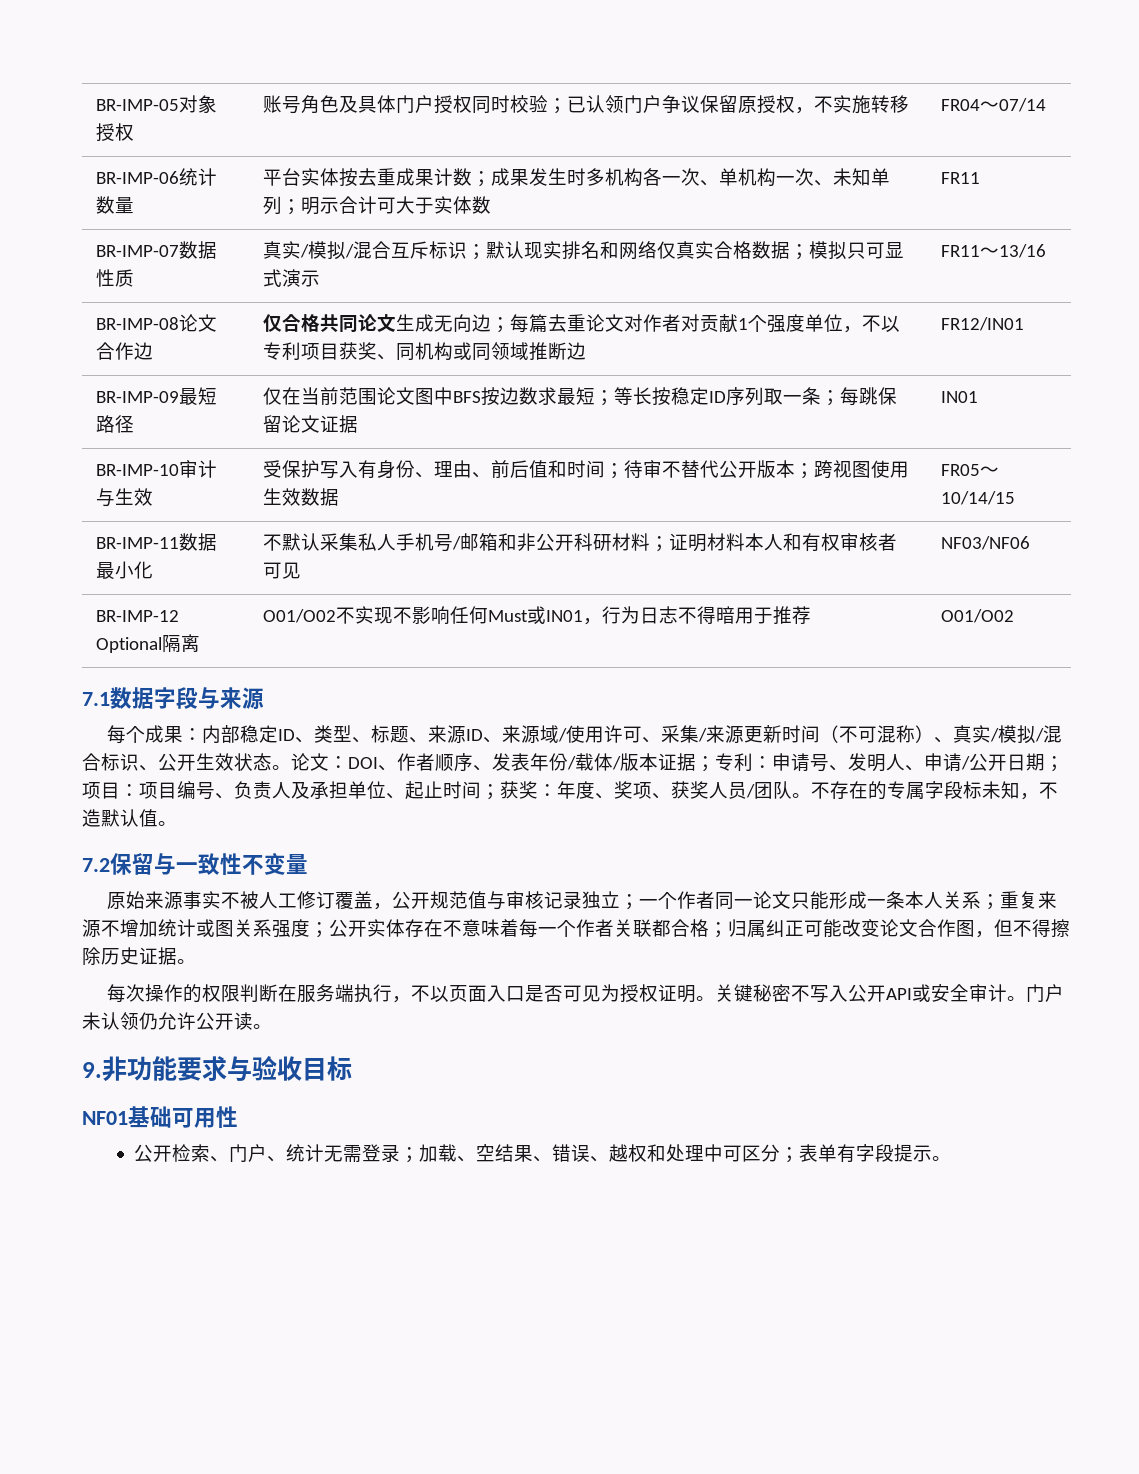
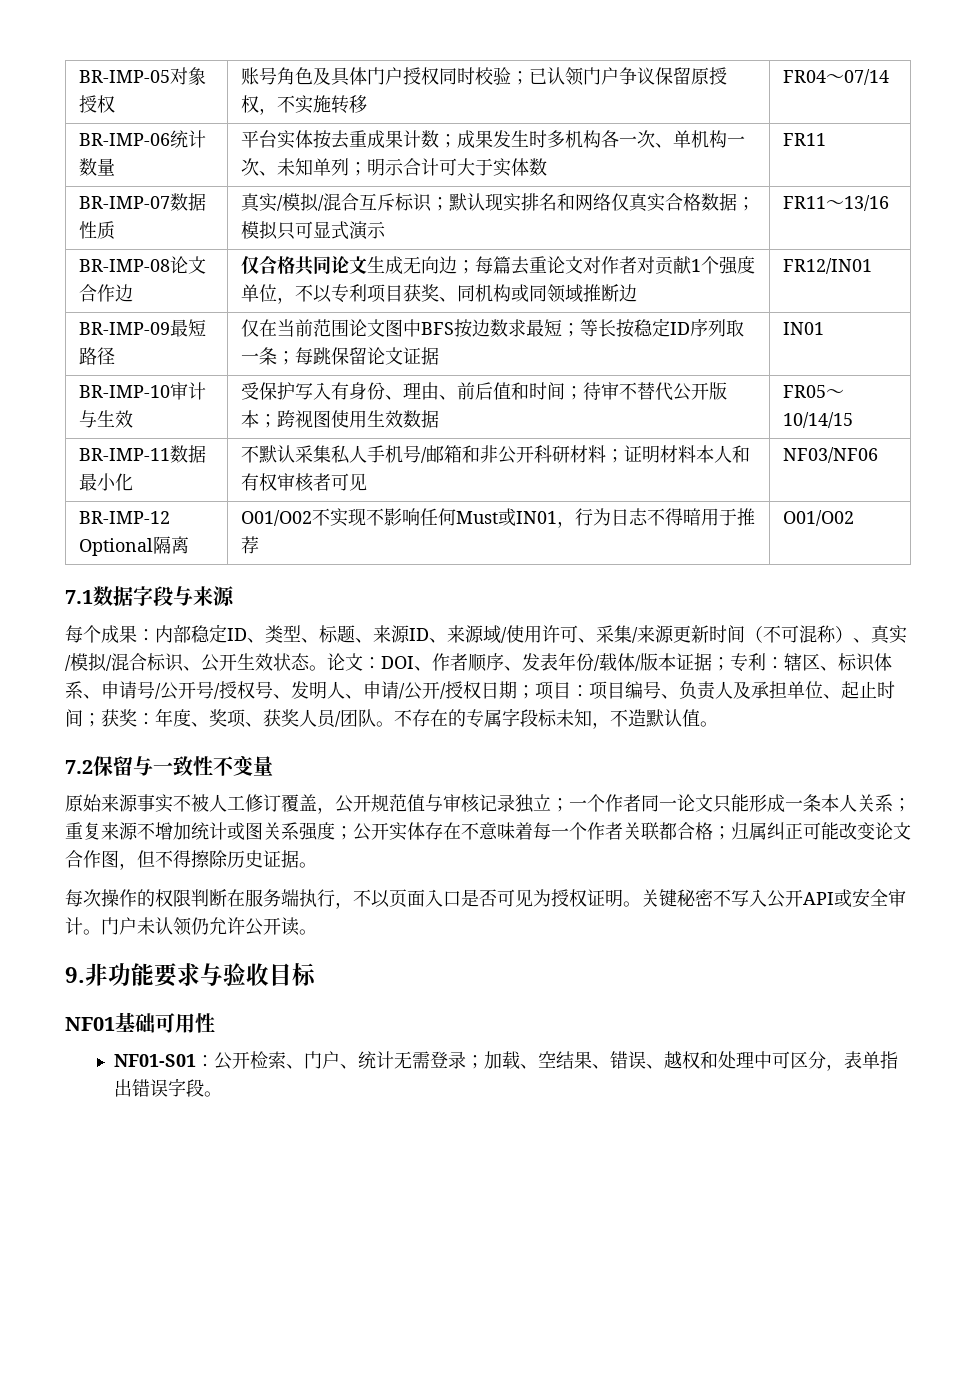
[772,753,810,772] 申请 -> [784,653,892,672] [65,681,255,700] 辖区、标识体系、申请号/公开号/授权
(1007, 762) none -> [440,681,481,699] /授权
(238, 1117) none -> [113,1054,214,1067] NF01-S01：
[779,1144,932,1163] ；表单有字段提示 -> [825,1051,898,1071] [113,1078,204,1097] ，表单指出错误字段

